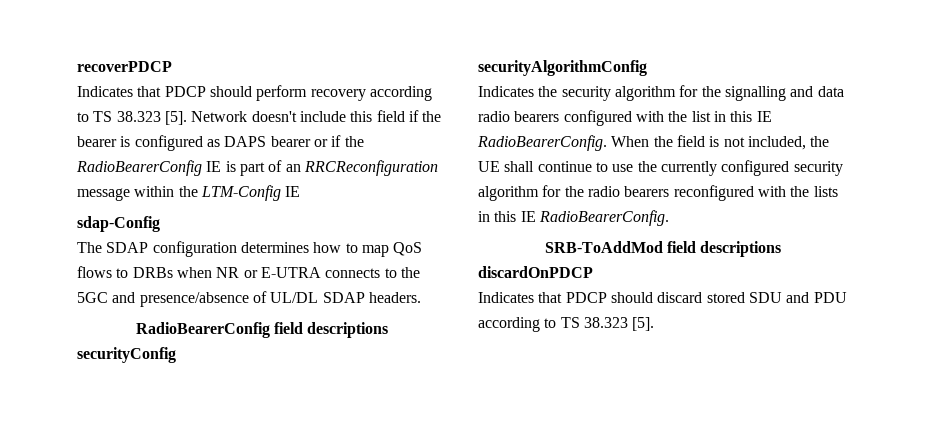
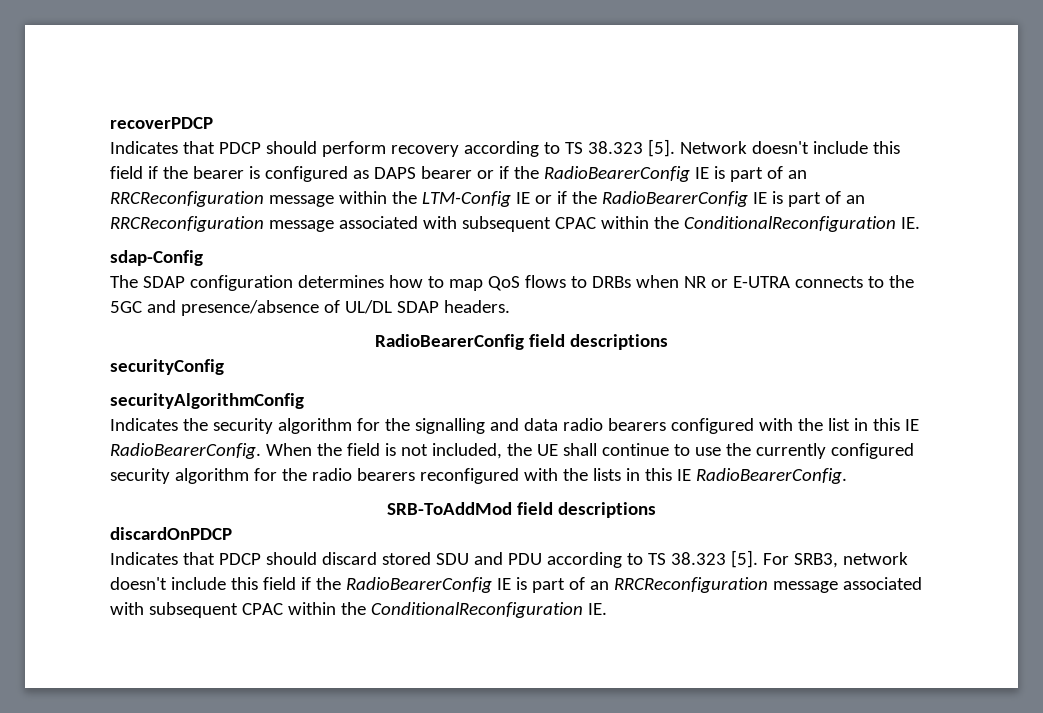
(301, 191) none -> [534,191,865,207] [110,216,920,232] or if the RadioBearerConfig IE is part of an RRCReconfiguration message associated with subsequent CPAC within the ConditionalReconfiguration IE.
(655, 324) none -> [762,552,908,568] [110,577,922,593] [110,602,607,618] For SRB3, network doesn't include this field if the RadioBearerConfig IE is part of an RRCReconfiguration message associated with subsequent CPAC within the ConditionalReconfiguration IE.

